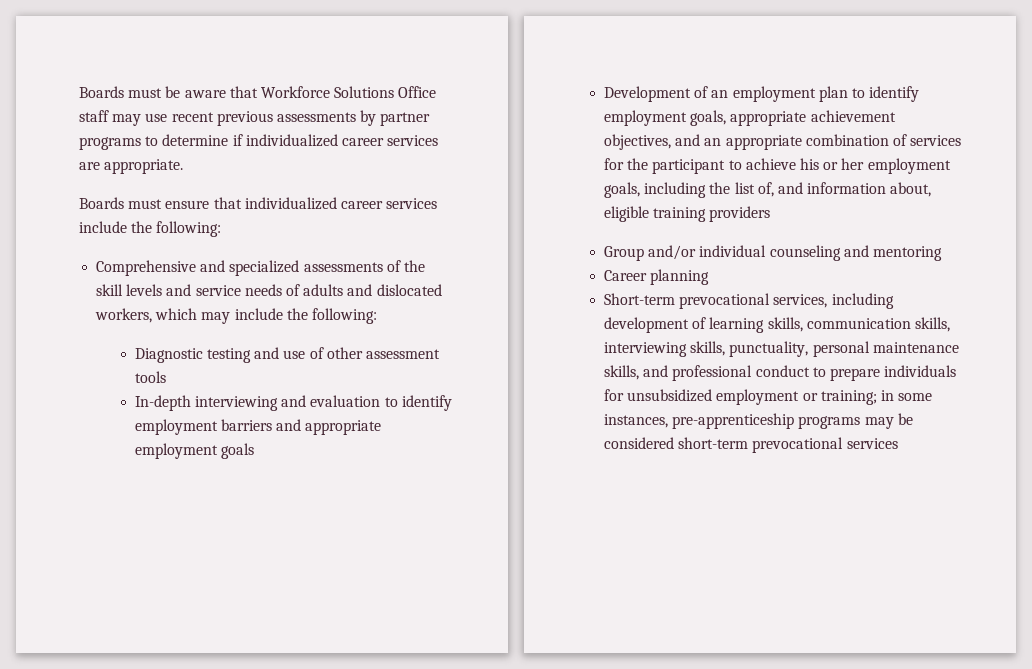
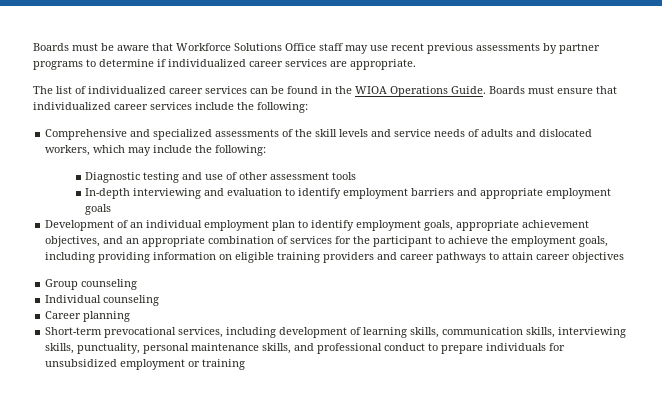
(184, 166) none -> [33,86,486,97] The list of individualized career services can be found in the WIOA Operations Guide.
(729, 94) none -> [146,220,203,228] individual
[799,158,951,174] [604,182,932,198] [604,206,771,222] his or her employment goals, including the list of, and information about, eligible training providers -> [491,236,609,247] [45,252,625,263] the employment goals, including providing information on eligible training providers and career pathways to attain career objectives
[648,245,942,261] and/or individual counseling and mentoring -> [81,279,138,290] [45,295,160,306] counseling // Individual counseling
[820,390,933,405] [604,413,913,429] [604,437,898,453] training; in some instances, pre-apprenticeship programs may be considered short-term prevocational services -> [202,359,246,370] training

